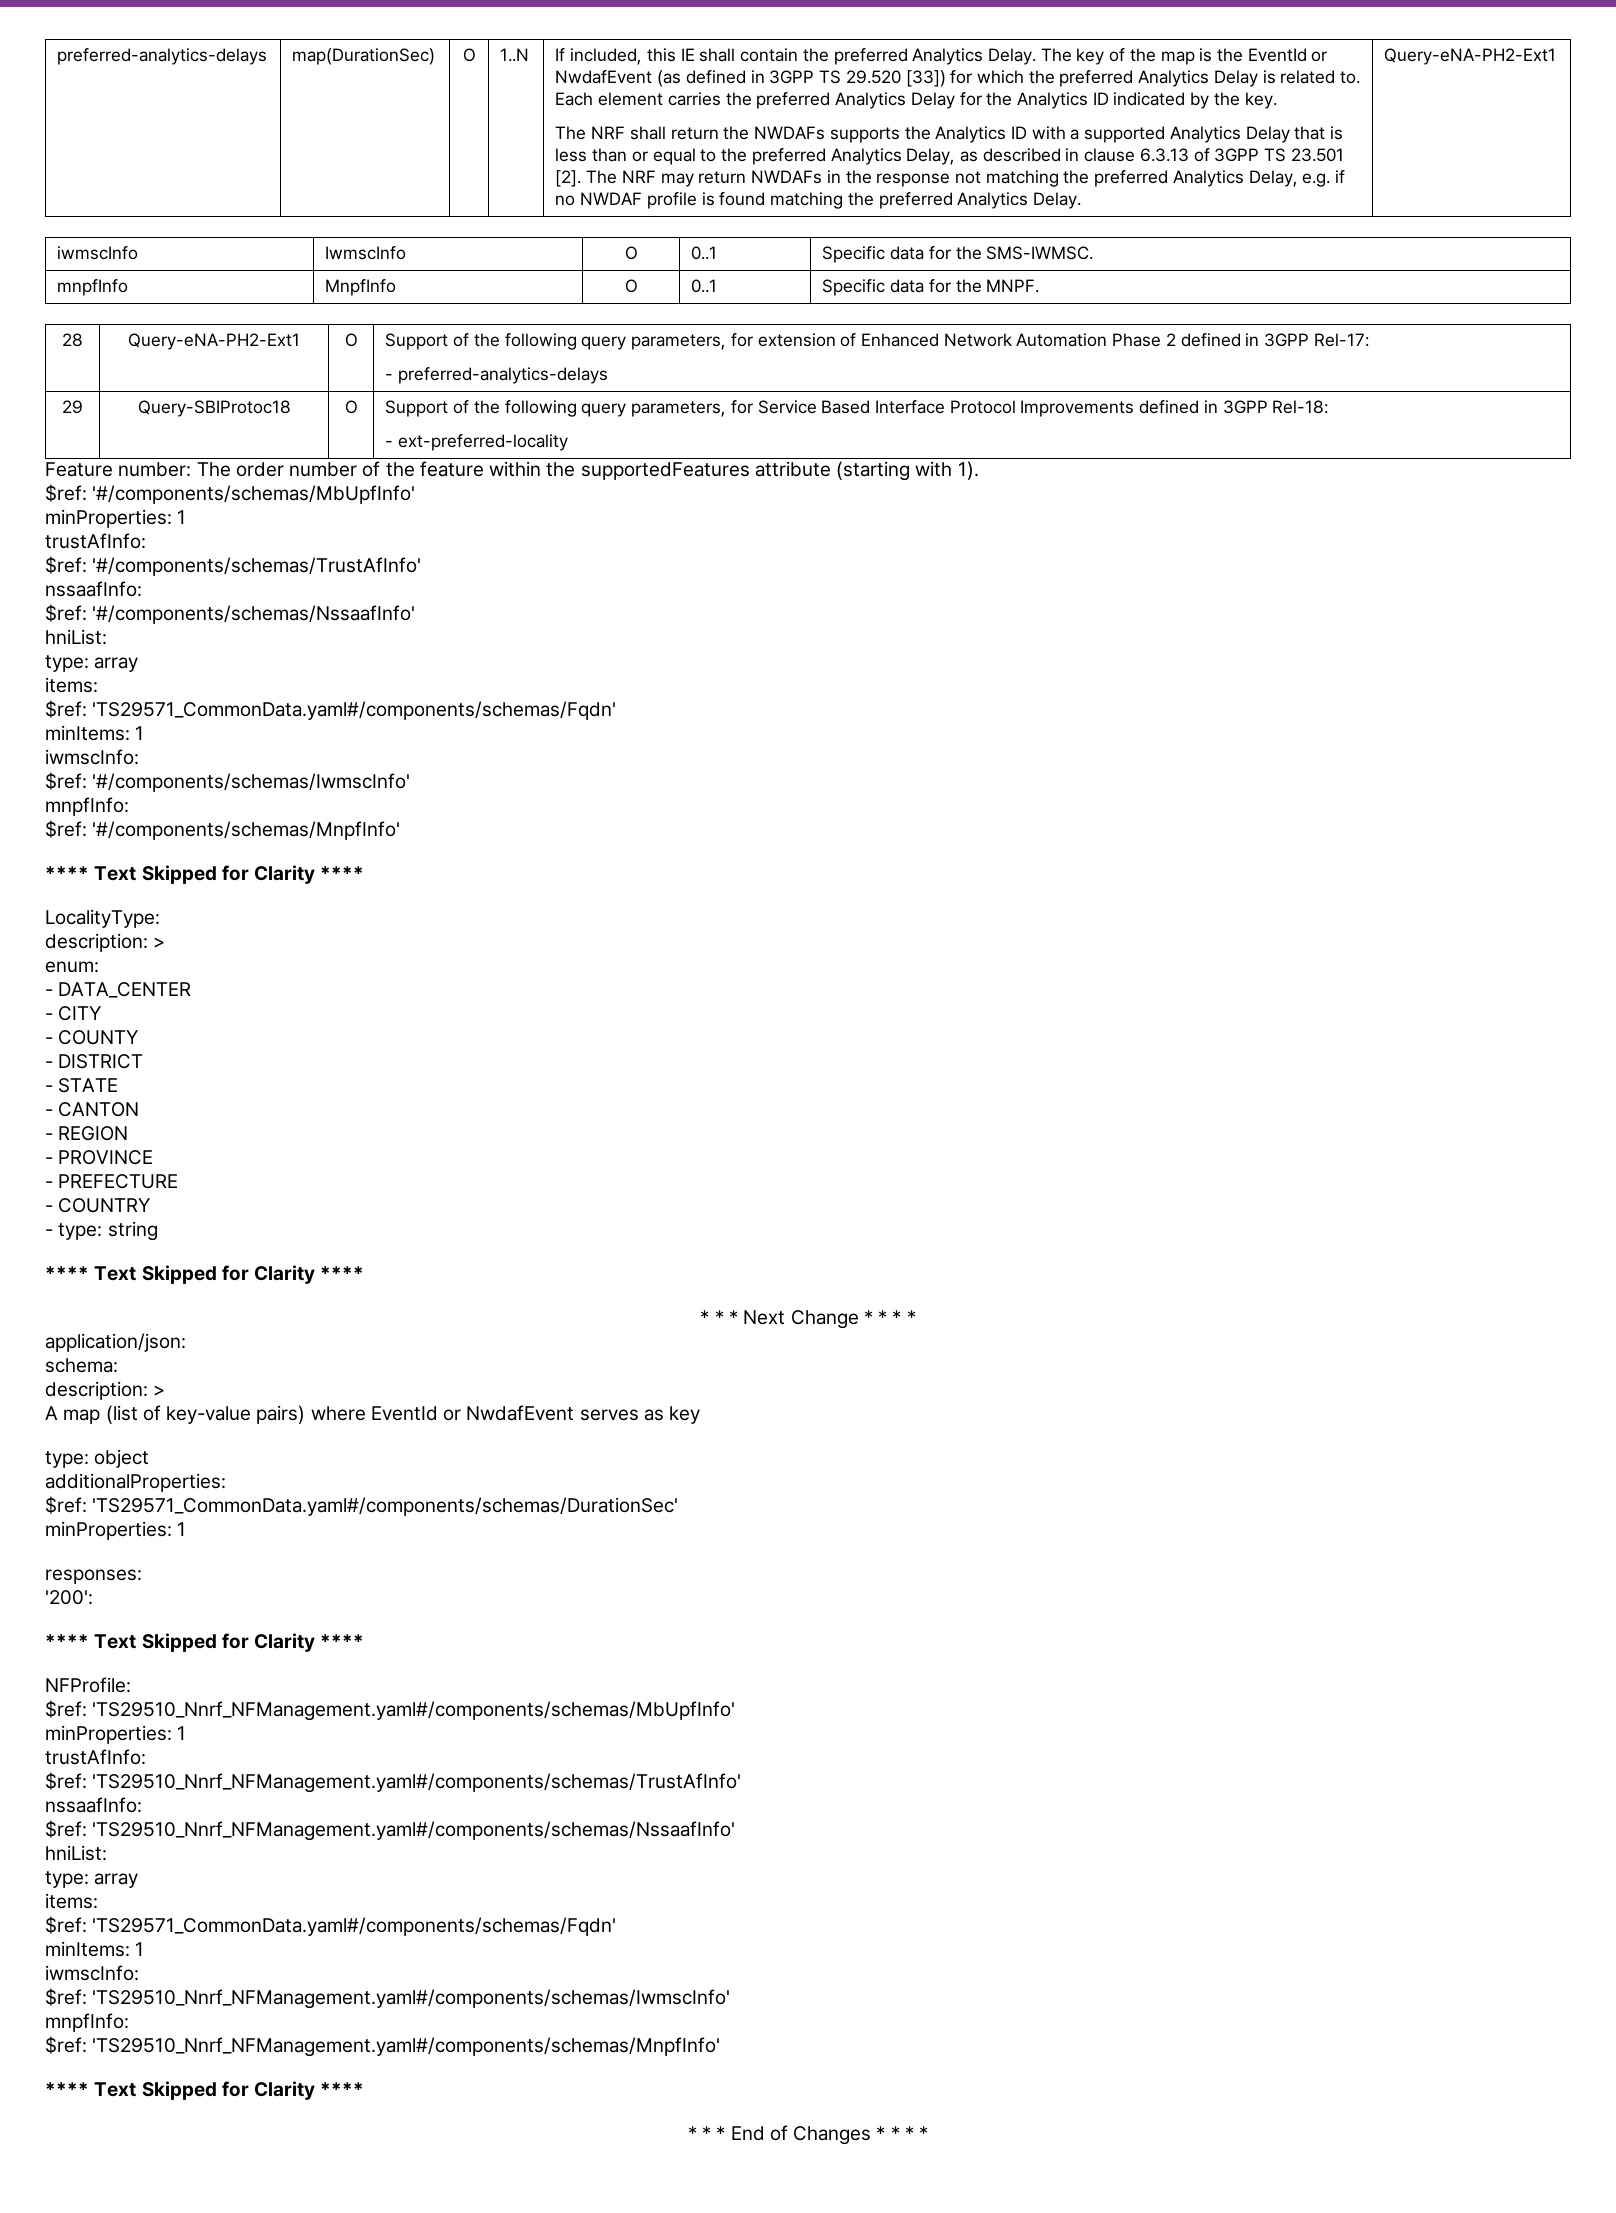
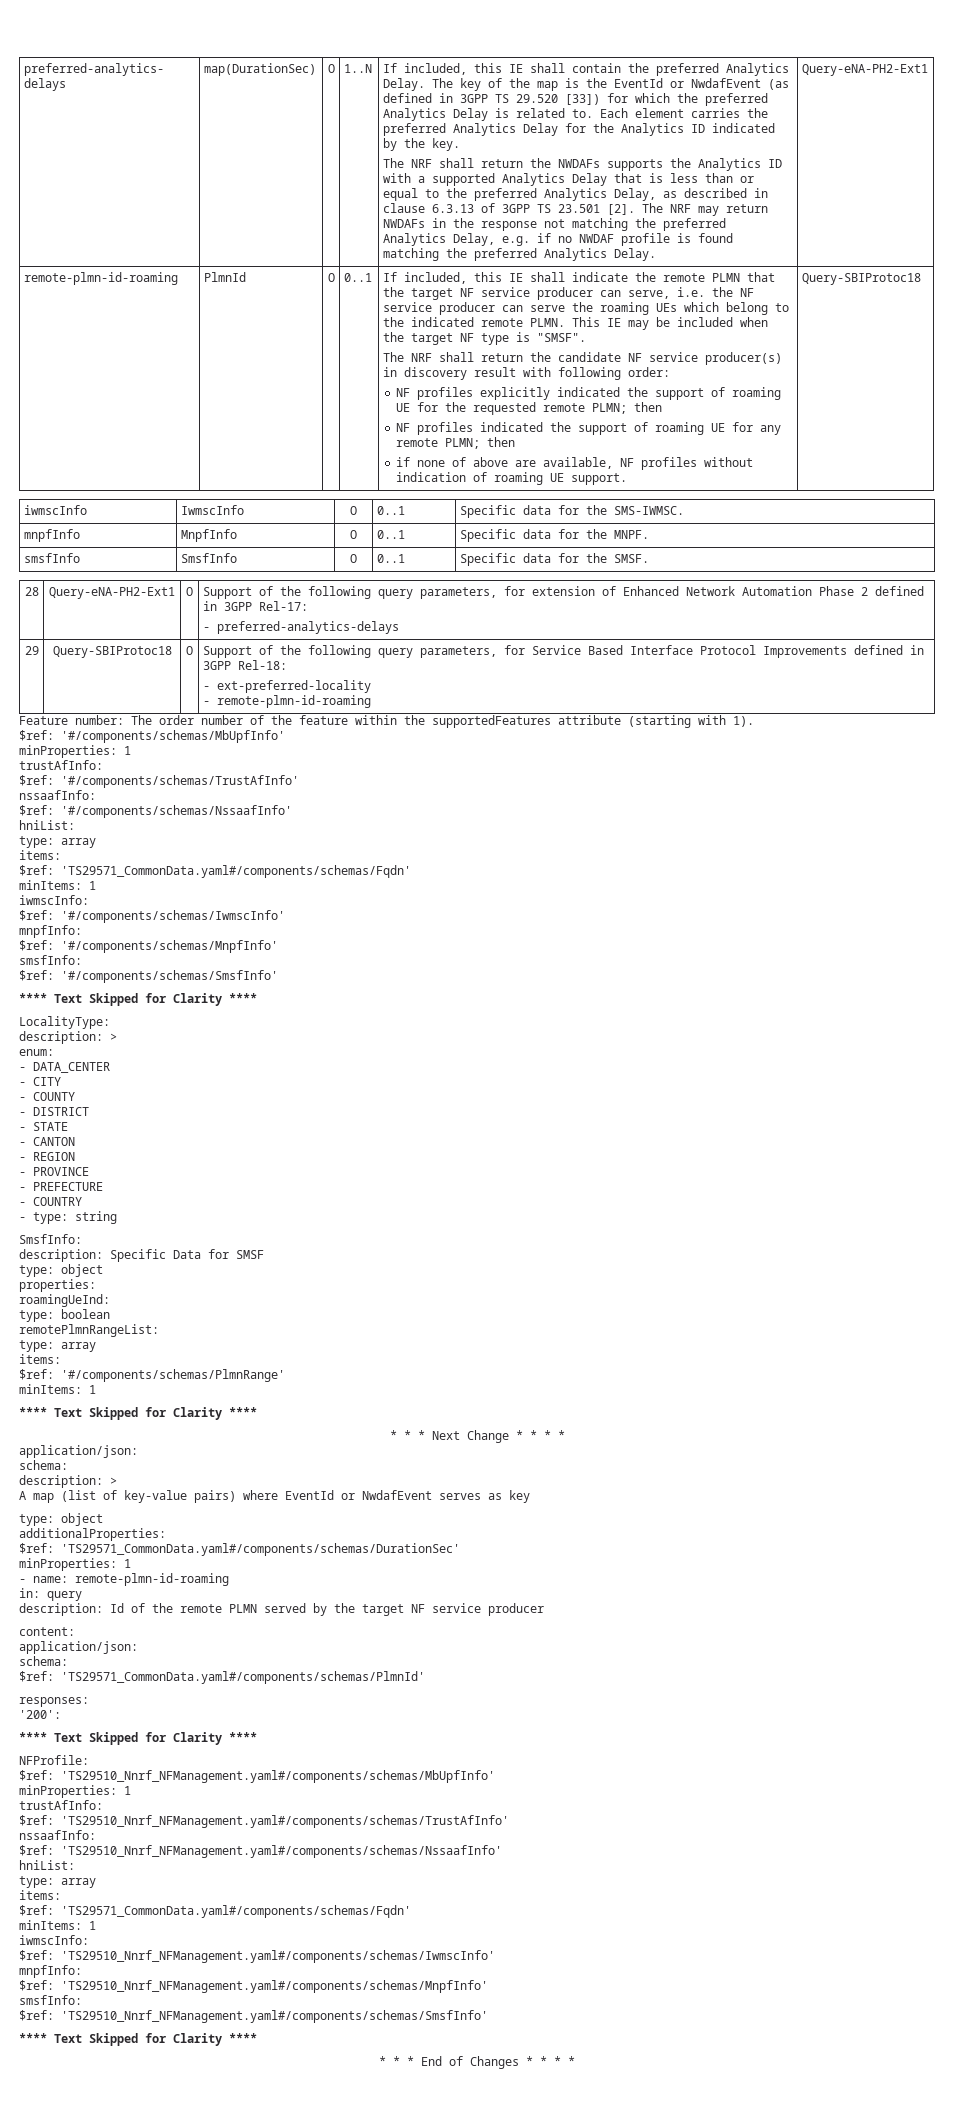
(1557, 56) none -> [23,272,178,285] [203,272,246,282] [327,273,335,282] [343,273,372,282] [382,272,775,284] [382,287,754,300] [382,302,789,315] [382,317,768,330] [382,332,586,345] [382,352,782,365] [382,367,670,380] [396,387,782,400] [396,402,663,415] [396,422,782,435] [396,437,516,449] [396,457,754,470] [396,472,628,485] [801,273,921,285] // remote-plmn-id-roaming | PlmnId | O | 0..1 | If included, this IE shall indicate the remote PLMN that the target NF service producer can serve, i.e. the NF service producer can serve the roaming UEs which belong to the indicated remote PLMN. This IE may be included when the target NF type is "SMSF". // The NRF shall return the candidate NF service producer(s) in discovery result with following order: // NF profiles explicitly indicated the support of roaming UE for the requested remote PLMN; then // NF profiles indicated the support of roaming UE for any remote PLMN; then // if none of above are available, NF profiles without indication of roaming UE support. | Query-SBIProtoc18
(1040, 286) none -> [23,553,80,563] [180,553,237,563] [350,554,357,563] [376,554,405,563] [459,553,649,566] // smsfInfo | SmsfInfo | O | 0..1 | Specific data for the SMSF.
(569, 442) none -> [202,695,371,708] // - remote-plmn-id-roaming
(401, 830) none -> [19,955,82,965] [19,970,278,983] // smsfInfo: // $ref: '#/components/schemas/SmsfInfo'
(158, 1231) none -> [19,1234,82,1244] [19,1249,264,1262] [19,1264,103,1277] [19,1279,96,1292] [19,1294,110,1307] [19,1309,110,1322] [19,1324,159,1337] [19,1340,96,1352] [19,1354,61,1364] [19,1369,285,1382] [19,1384,96,1394] // SmsfInfo: // description: Specific Data for SMSF // type: object // properties: // roamingUeInd: // type: boolean // remotePlmnRangeList: // type: array // items: // $ref: '#/components/schemas/PlmnRange' // minItems: 1
(187, 1529) none -> [19,1573,229,1586] [19,1588,82,1601] [19,1603,544,1616] [19,1627,75,1636] [19,1641,138,1654] [19,1656,68,1666] [19,1671,425,1684] // - name: remote-plmn-id-roaming // in: query // description: Id of the remote PLMN served by the target NF service producer // content: // application/json: // schema: // $ref: 'TS29571_CommonData.yaml#/components/schemas/PlmnId'
(721, 2047) none -> [19,1995,82,2005] [19,2010,488,2023] // smsfInfo: // $ref: 'TS29510_Nnrf_NFManagement.yaml#/components/schemas/SmsfInfo'

